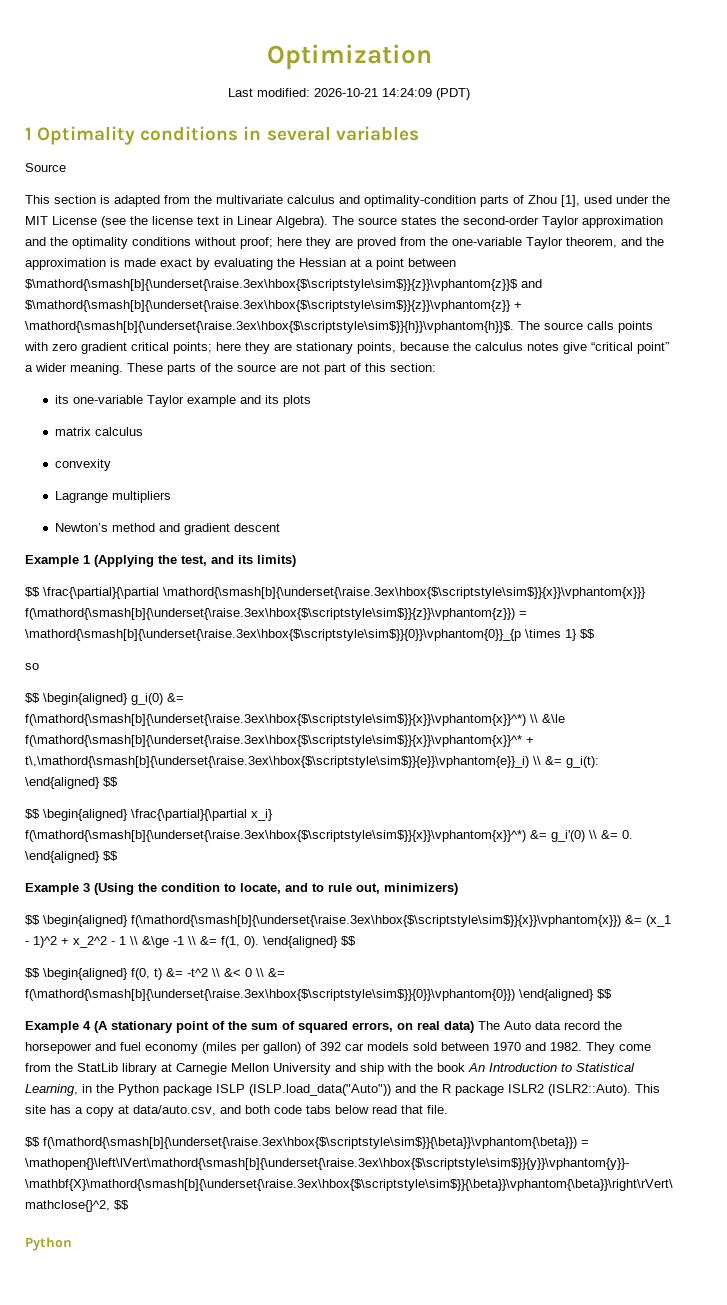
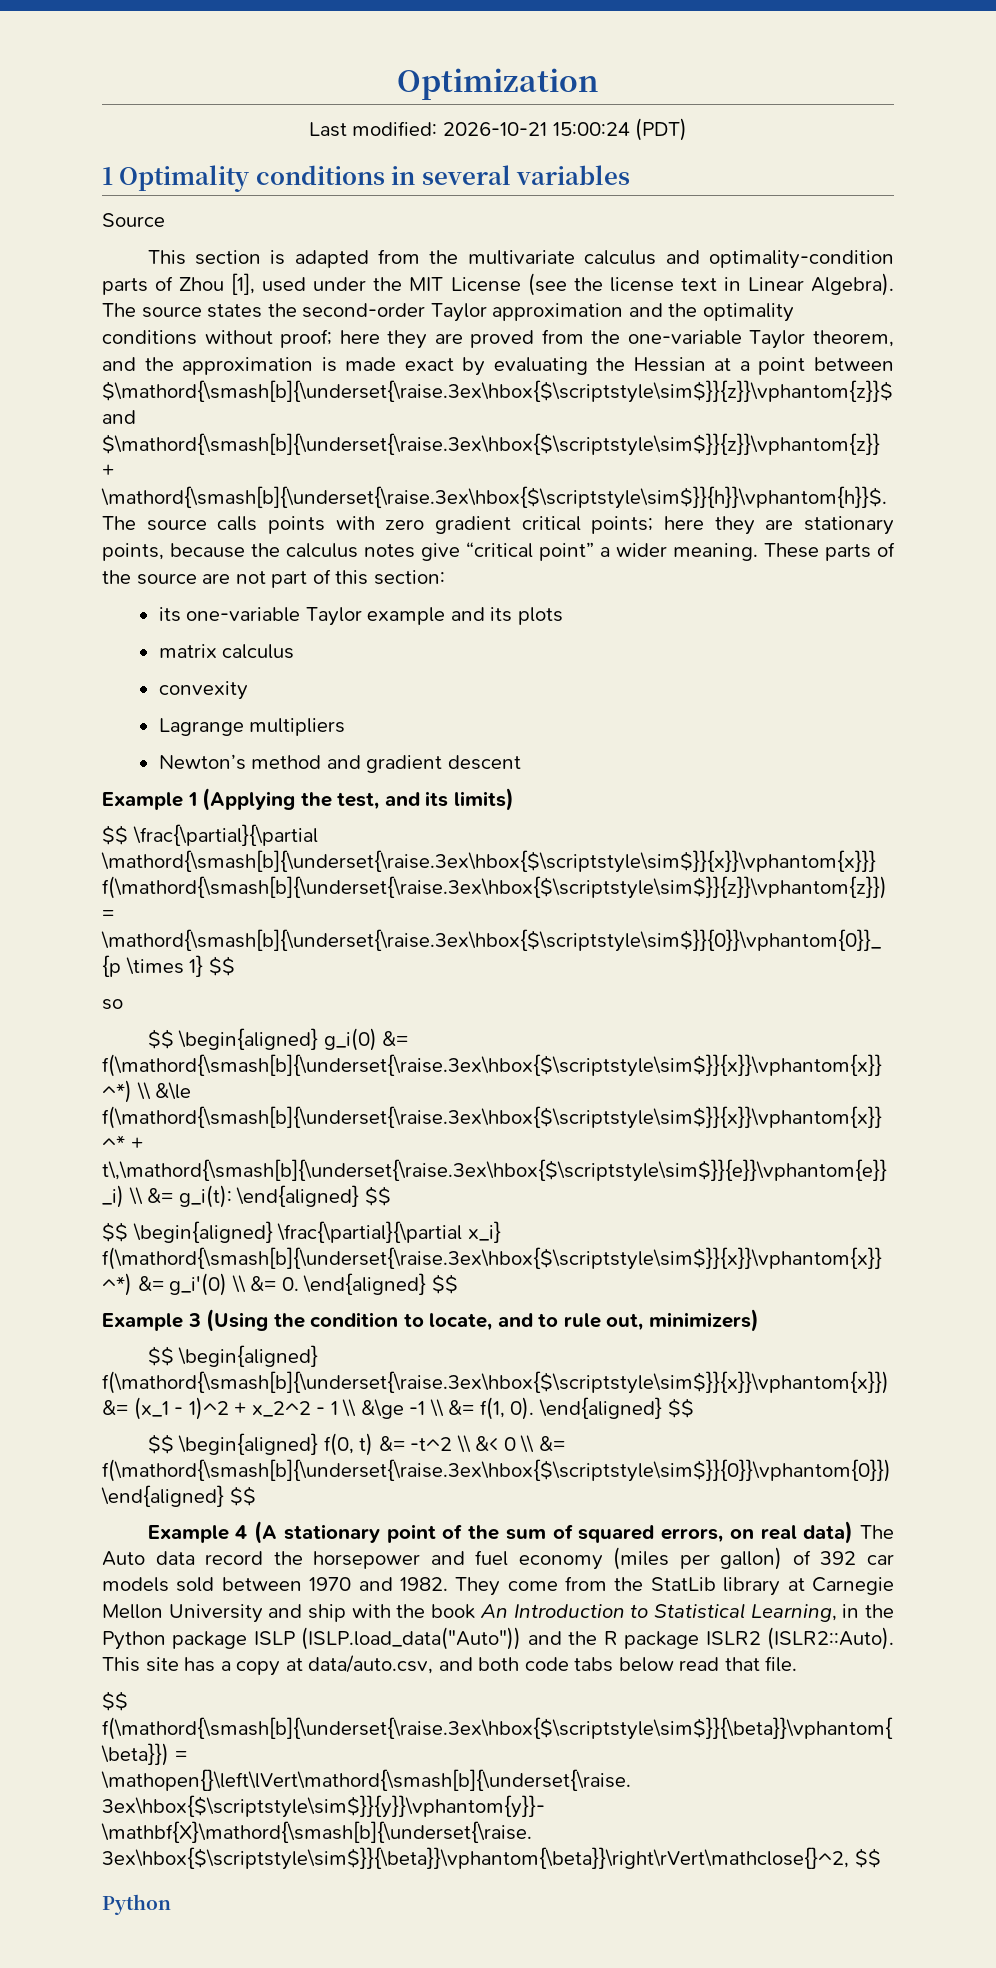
[382,88,432,97] 14:24:09 -> [552,122,630,136] 15:00:24

